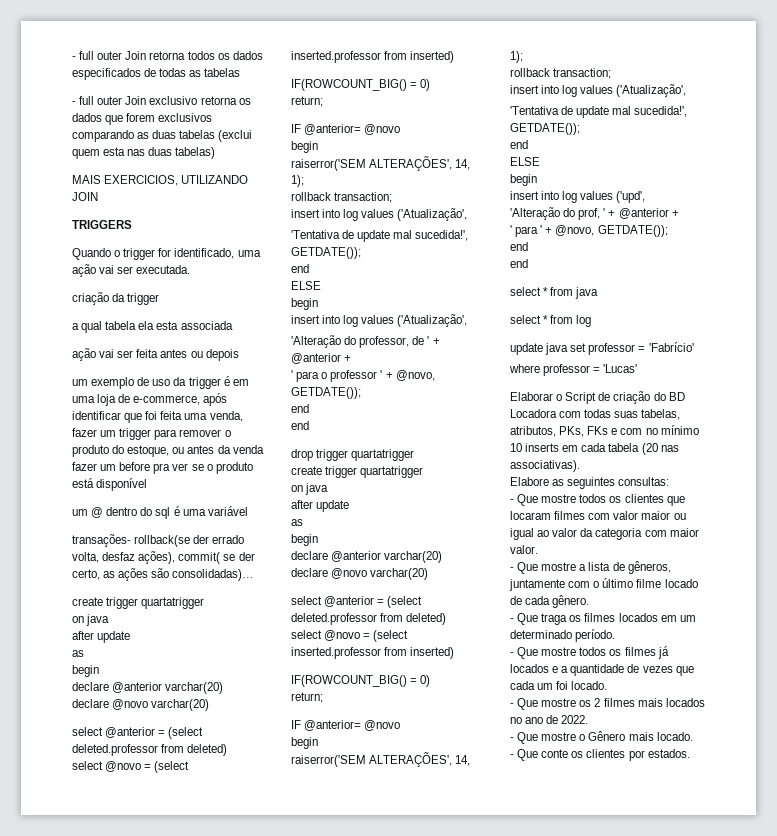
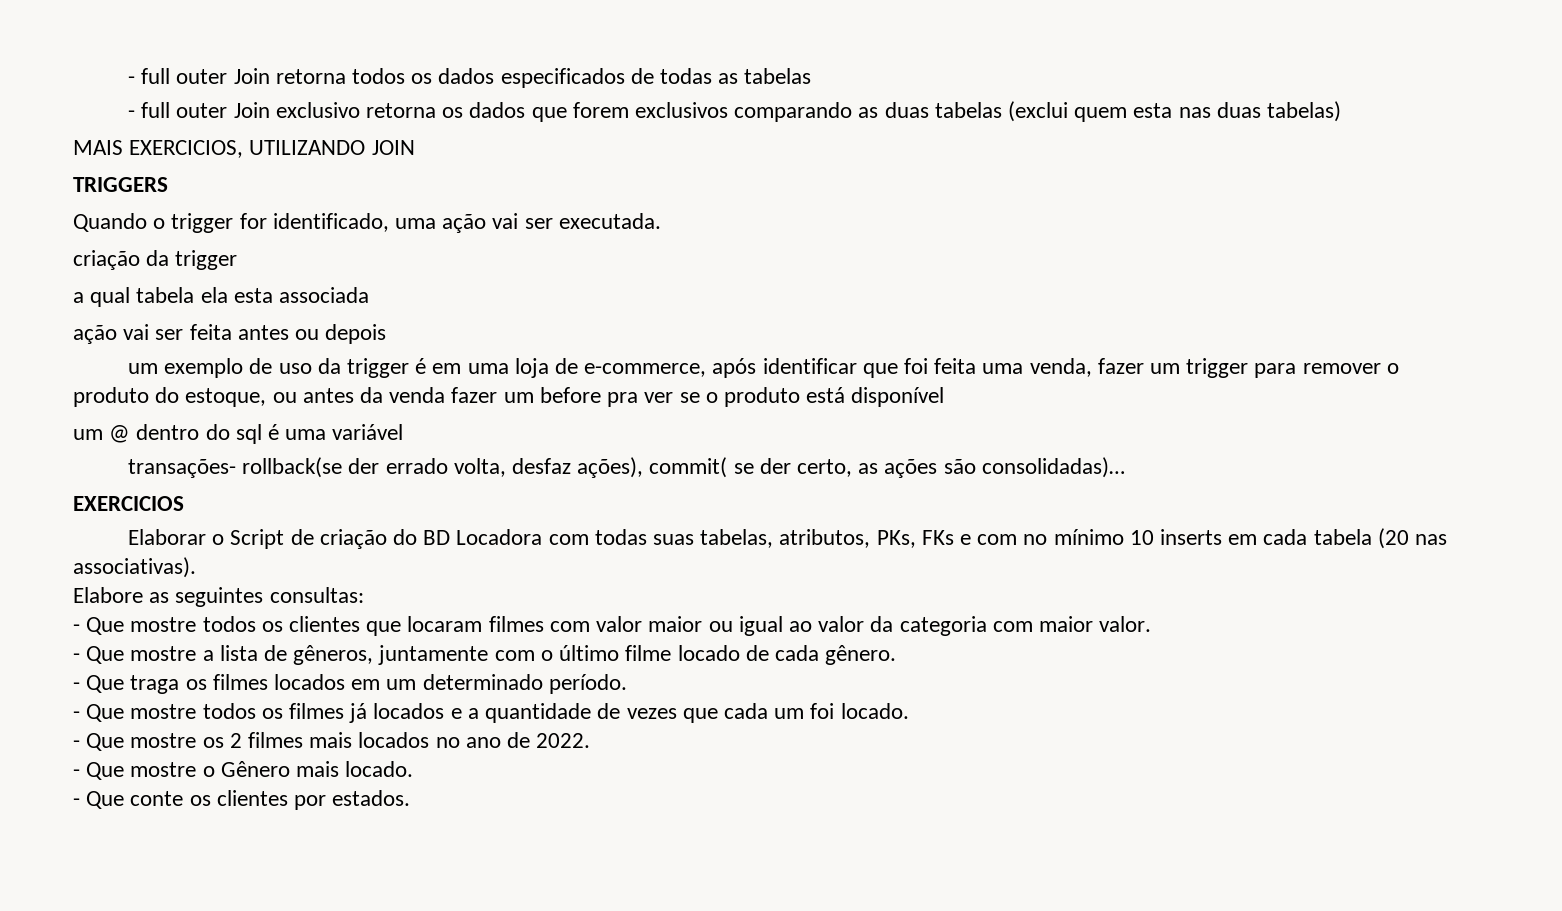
[72,597,205,609] [72,614,110,626] [72,631,131,643] [72,650,84,657] [72,665,99,677] [72,682,224,694] [72,699,210,711] [72,727,204,739] [72,744,228,756] [72,761,190,773] [291,51,455,63] [291,79,431,91] [291,96,323,107] [291,124,401,135] [291,141,318,153] [291,156,471,171] [291,175,304,187] [291,192,393,203] [291,208,468,221] [291,230,469,242] [291,247,361,259] [291,264,309,273] [291,281,321,290] [291,298,318,310] [291,314,468,327] [291,335,440,348] [291,353,352,364] [291,370,435,382] [291,387,361,399] [291,404,309,413] [291,421,309,430] [291,449,415,461] [291,466,424,478] [291,483,329,495] [291,500,350,512] [291,519,303,526] [291,534,318,546] [291,551,443,563] [291,568,429,580] [291,596,423,608] [291,613,447,625] [291,630,409,642] [291,647,455,659] [291,675,431,687] [291,692,323,703] [291,720,401,731] [291,737,318,749] [291,752,471,767] [510,51,523,63] [510,68,612,79] [510,84,687,97] [510,106,688,118] [510,123,580,135] [510,140,528,149] [510,157,540,166] [510,174,537,186] [510,191,646,203] [510,207,679,220] [510,225,668,237] [510,242,528,251] [510,259,528,268] [510,287,599,299] [510,315,592,327] [510,342,694,355] [509,364,638,376] create trigger quartatrigger // on java // after update // as // begin // declare @anterior varchar(20) // declare @novo varchar(20) // select @anterior = (select deleted.professor from deleted) // select @novo = (select inserted.professor from inserted) // IF(ROWCOUNT_BIG() = 0) // return; // IF @anterior= @novo // begin // raiserror('SEM ALTERAÇÕES', 14, 1); // rollback transaction; // insert into log values ('Atualização', // 'Tentativa de update mal sucedida!', GETDATE()); // end // ELSE // begin // insert into log values ('Atualização', // 'Alteração do professor, de ' + @anterior + // ' para o professor ' + @novo, GETDATE()); // end // end // drop trigger quartatrigger // create trigger quartatrigger // on java // after update // as // begin // declare @anterior varchar(20) // declare @novo varchar(20) // select @anterior = (select deleted.professor from deleted) // select @novo = (select inserted.professor from inserted) // IF(ROWCOUNT_BIG() = 0) // return; // IF @anterior= @novo // begin // raiserror('SEM ALTERAÇÕES', 14, 1); // rollback transaction; // insert into log values ('Atualização', // 'Tentativa de update mal sucedida!', GETDATE()); // end // ELSE // begin // insert into log values ('upd', // 'Alteração do prof, ' + @anterior + // ' para ' + @novo, GETDATE()); // end // end // select * from java // select * from log // update java set professor = 'Fabrício' // where professor = 'Lucas' -> [73,496,184,511] EXERCICIOS

